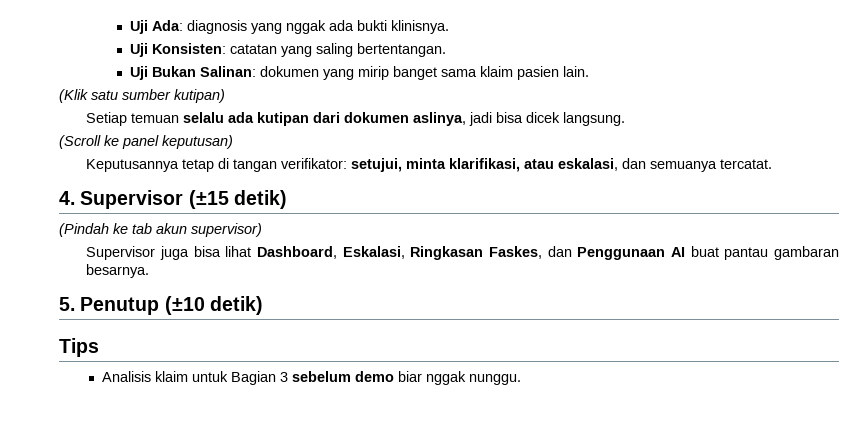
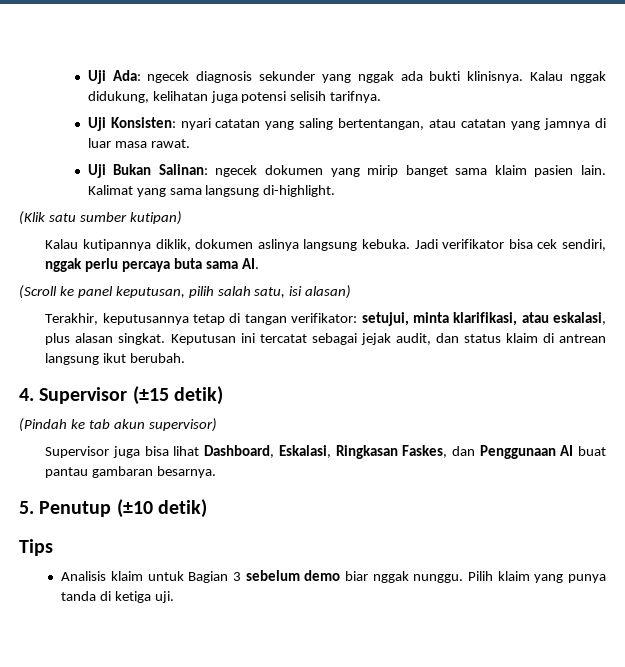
[186,20,247,34] diagnosis -> [147,71,316,83] ngecek diagnosis sekunder
(449, 27) none -> [530,71,607,83] [87,91,382,103] Kalau nggak didukung, kelihatan juga potensi selisih tarifnya.
(226, 48) none -> [180,118,211,130] nyari
[356,43,446,57] bertentangan. -> [338,118,606,130] [87,138,190,148] bertentangan, atau catatan yang jamnya di luar masa rawat.
(256, 71) none -> [215,165,258,177] ngecek
(589, 71) none -> [87,185,336,197] Kalimat yang sama langsung di-highlight.
[86,112,626,126] [59,135,233,149] [86,159,180,172] Setiap temuan selalu ada kutipan dari dokumen aslinya, jadi bisa dicek langsung. // (Scroll ke panel keputusan) // Keputusannya -> [45,239,606,251] [45,258,259,272] [19,285,352,299] [45,313,189,325] Kalau kutipannya diklik, dokumen aslinya langsung kebuka. Jadi verifikator bisa cek sendiri, nggak perlu percaya buta sama AI. // (Scroll ke panel keputusan, pilih salah satu, isi alasan) // Terakhir, keputusannya
[622,158,773,172] dan semuanya tercatat. -> [45,333,607,345] [45,353,186,365] plus alasan singkat. Keputusan ini tercatat sebagai jejak audit, dan status klaim di antrean langsung ikut berubah.
(522, 379) none -> [467,571,607,583] [61,591,175,603] Pilih klaim yang punya tanda di ketiga uji.

